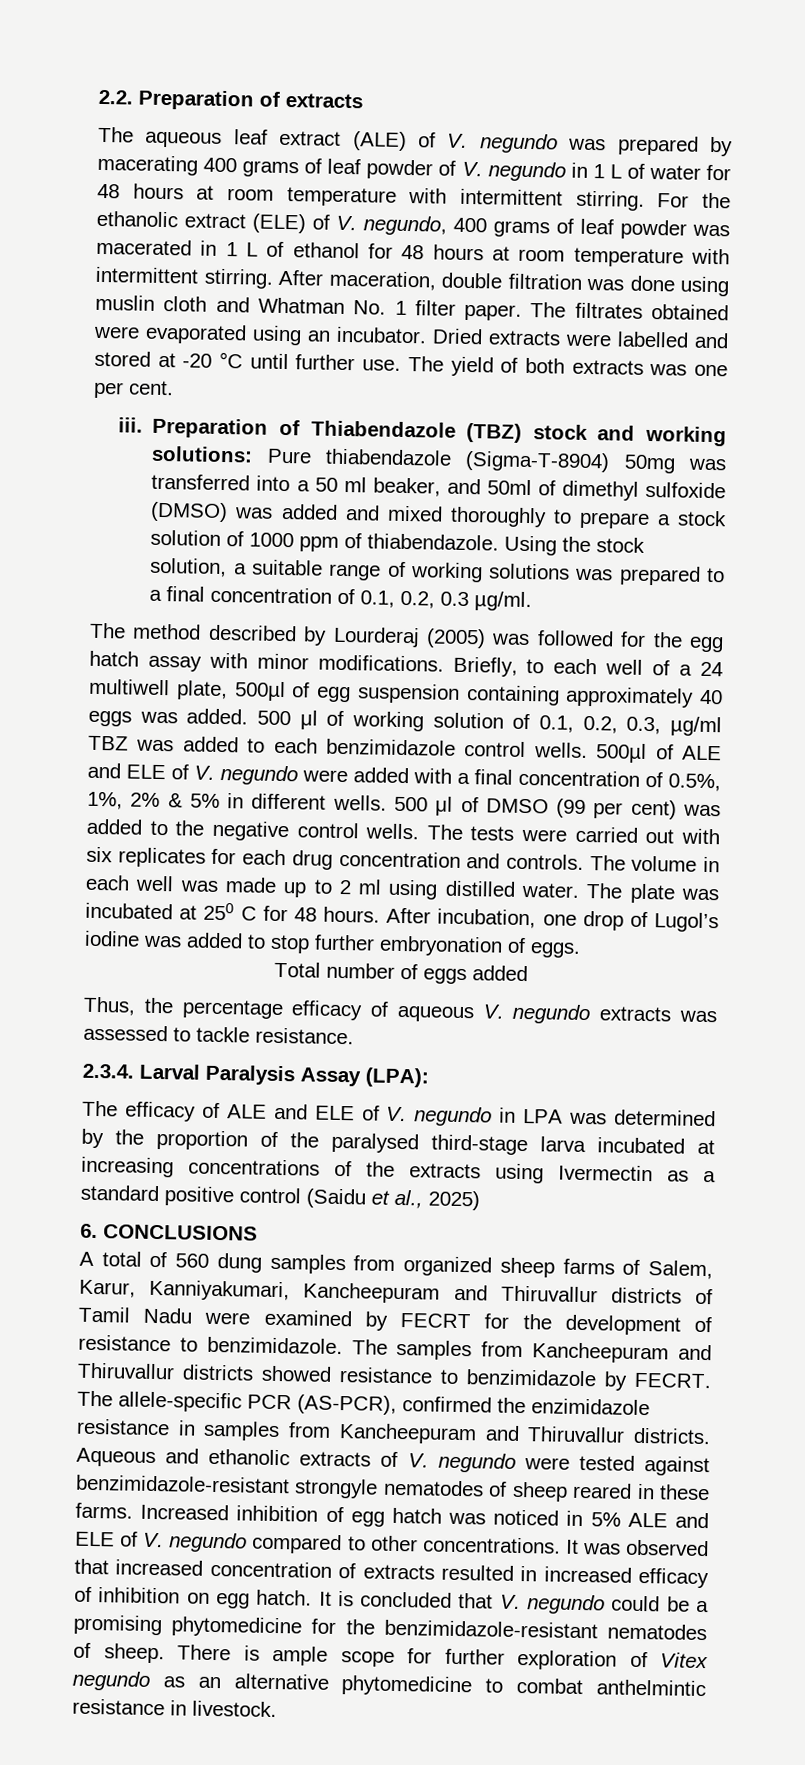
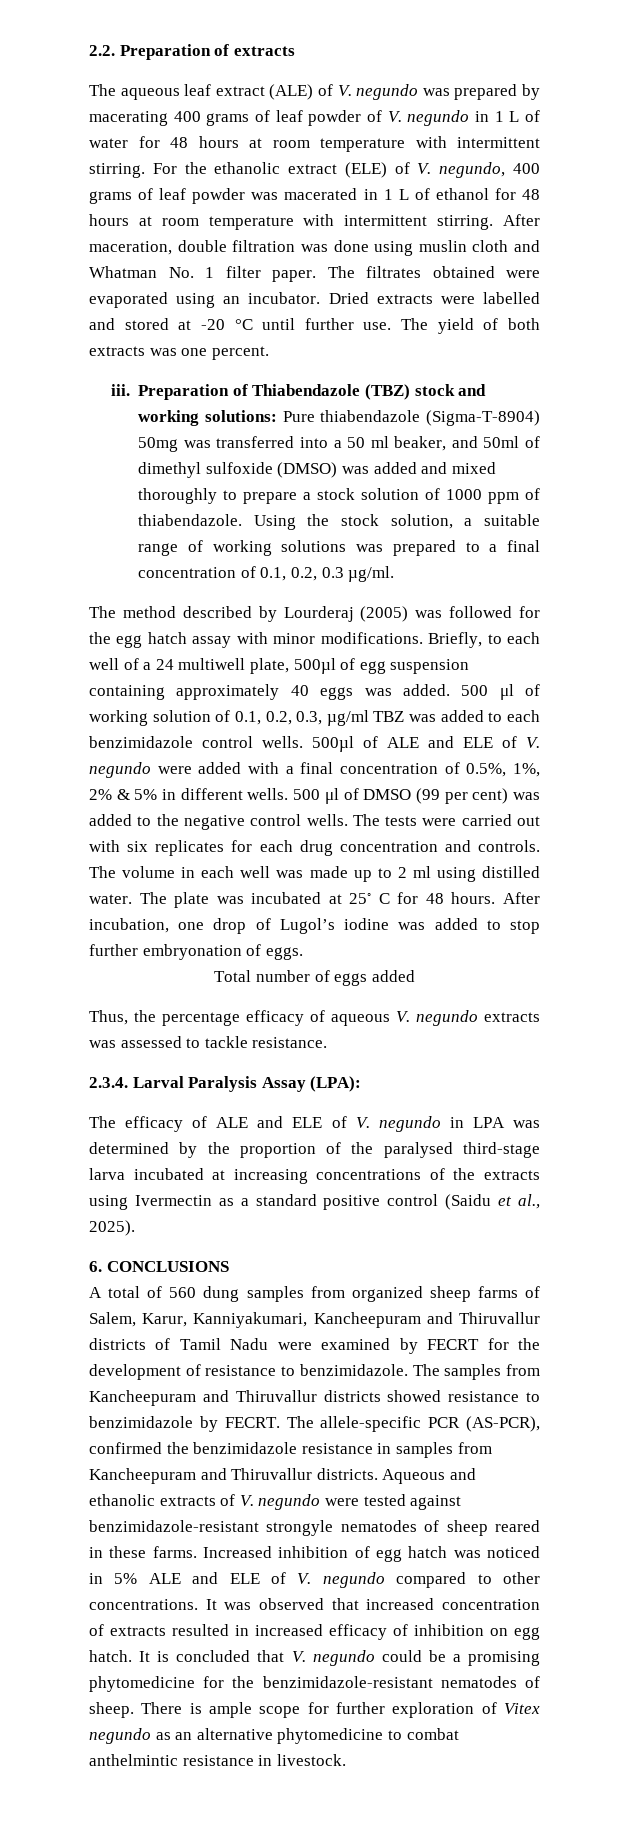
[93,380,174,399] per cent. -> [211,346,269,360] percent.
[203,902,235,921] 250 -> [349,893,372,904] 25◦
[428,1190,480,1211] 2025) -> [89,1220,135,1236] 2025).
[531,1398,650,1416] enzimidazole -> [193,1442,298,1454] benzimidazole

